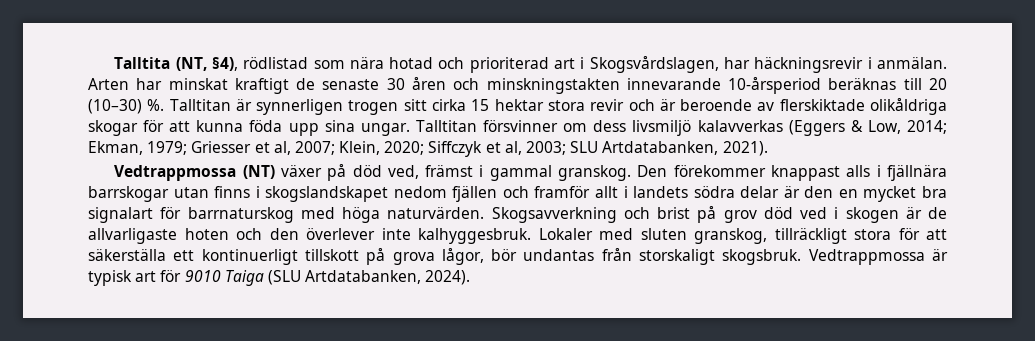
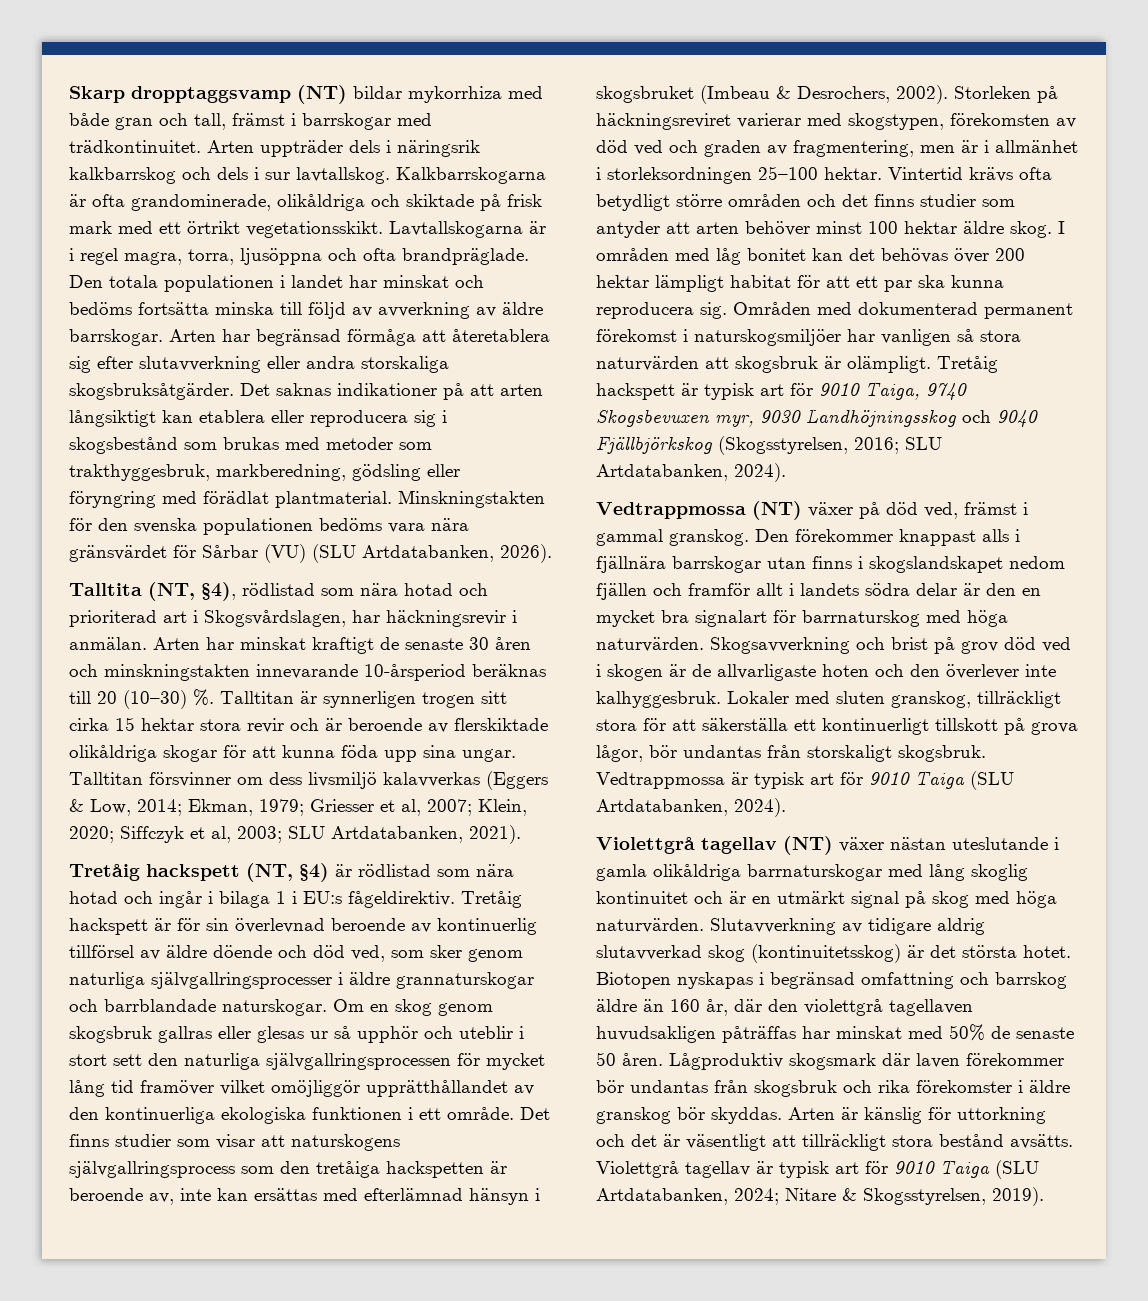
(114, 63) none -> [69,85,543,104] [69,113,432,130] [69,140,480,157] [69,167,546,184] [69,194,542,211] [69,221,546,238] [69,248,529,265] [69,275,484,292] [69,302,543,319] [69,329,550,346] [69,356,449,373] [69,383,543,400] [69,410,447,427] [69,437,432,454] [69,464,460,481] [69,490,545,508] [69,518,469,535] [69,544,552,563] Skarp dropptaggsvamp (NT) bildar mykorrhiza med både gran och tall, främst i barrskogar med trädkontinuitet. Arten uppträder dels i näringsrik kalkbarrskog och dels i sur lavtallskog. Kalkbarrskogarna är ofta grandominerade, olikåldriga och skiktade på frisk mark med ett örtrikt vegetationsskikt. Lavtallskogarna är i regel magra, torra, ljusöppna och ofta brandpräglade. Den totala populationen i landet har minskat och bedöms fortsätta minska till följd av avverkning av äldre barrskogar. Arten har begränsad förmåga att återetablera sig efter slutavverkning eller andra storskaliga skogsbruksåtgärder. Det saknas indikationer på att arten långsiktigt kan etablera eller reproducera sig i skogsbestånd som brukas med metoder som trakthyggesbruk, markberedning, gödsling eller föryngring med förädlat plantmaterial. Minskningstakten för den svenska populationen bedöms vara nära gränsvärdet för Sårbar (VU) (SLU Artdatabanken, 2026). //
(768, 148) none -> [69,863,514,882] [69,891,522,908] [69,918,537,935] [69,945,523,962] [69,972,534,989] [69,999,493,1016] [69,1026,524,1043] [69,1053,545,1070] [69,1080,534,1097] [69,1107,550,1124] [69,1134,400,1151] [69,1161,507,1178] [69,1188,540,1205] [596,85,1058,104] [596,113,1076,130] [596,140,1078,157] [596,166,1052,184] [596,194,1015,211] [596,221,1065,238] [596,248,1025,265] [596,275,1004,292] [596,302,1073,319] [596,329,1021,346] [596,356,998,373] [596,382,967,400] [596,409,1038,427] [596,436,942,455] [596,463,786,482] // Tretåig hackspett (NT, §4) är rödlistad som nära hotad och ingår i bilaga 1 i EU:s fågeldirektiv. Tretåig hackspett är för sin överlevnad beroende av kontinuerlig tillförsel av äldre döende och död ved, som sker genom naturliga självgallringsprocesser i äldre grannaturskogar och barrblandade naturskogar. Om en skog genom skogsbruk gallras eller glesas ur så upphör och uteblir i stort sett den naturliga självgallringsprocessen för mycket lång tid framöver vilket omöjliggör upprätthållandet av den kontinuerliga ekologiska funktionen i ett område. Det finns studier som visar att naturskogens självgallringsprocess som den tretåiga hackspetten är beroende av, inte kan ersättas med efterlämnad hänsyn i skogsbruket (Imbeau & Desrochers, 2002). Storleken på häckningsreviret varierar med skogstypen, förekomsten av död ved och graden av fragmentering, men är i allmänhet i storleksordningen 25–100 hektar. Vintertid krävs ofta betydligt större områden och det finns studier som antyder att arten behöver minst 100 hektar äldre skog. I områden med låg bonitet kan det behövas över 200 hektar lämpligt habitat för att ett par ska kunna reproducera sig. Områden med dokumenterad permanent förekomst i naturskogsmiljöer har vanligen så stora naturvärden att skogsbruk är olämpligt. Tretåig hackspett är typisk art för 9010 Taiga, 9740 Skogsbevuxen myr, 9030 Landhöjningsskog och 9040 Fjällbjörkskog (Skogsstyrelsen, 2016; SLU Artdatabanken, 2024).
(471, 277) none -> [596,836,1059,855] [596,864,1028,881] [596,891,1057,908] [596,918,985,935] [596,944,1071,963] [596,972,1067,989] [596,999,973,1016] [596,1024,1074,1043] [596,1052,1064,1070] [596,1080,1070,1097] [596,1107,1046,1124] [596,1134,1073,1151] [596,1160,1039,1179] [596,1187,1044,1206] // Violettgrå tagellav (NT) växer nästan uteslutande i gamla olikåldriga barrnaturskogar med lång skoglig kontinuitet och är en utmärkt signal på skog med höga naturvärden. Slutavverkning av tidigare aldrig slutavverkad skog (kontinuitetsskog) är det största hotet. Biotopen nyskapas i begränsad omfattning och barrskog äldre än 160 år, där den violettgrå tagellaven huvudsakligen påträffas har minskat med 50% de senaste 50 åren. Lågproduktiv skogsmark där laven förekommer bör undantas från skogsbruk och rika förekomster i äldre granskog bör skyddas. Arten är känslig för uttorkning och det är väsentligt att tillräckligt stora bestånd avsätts. Violettgrå tagellav är typisk art för 9010 Taiga (SLU Artdatabanken, 2024; Nitare & Skogsstyrelsen, 2019).

